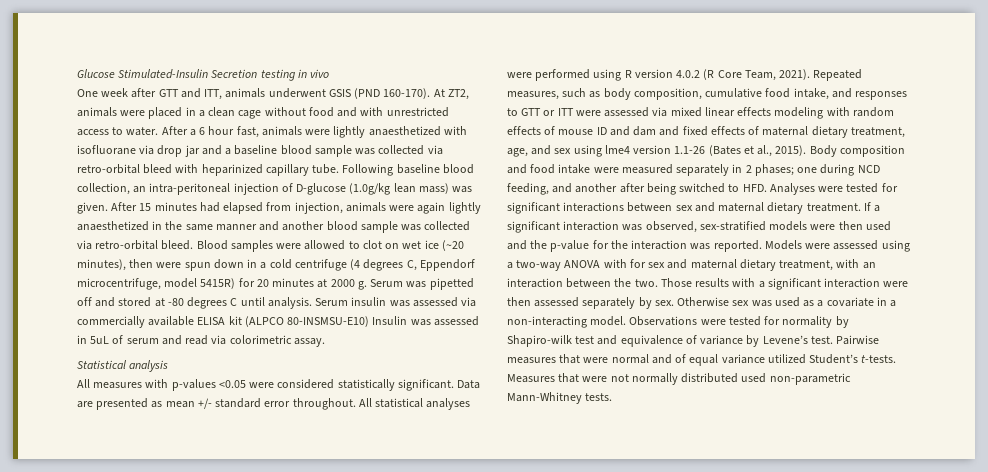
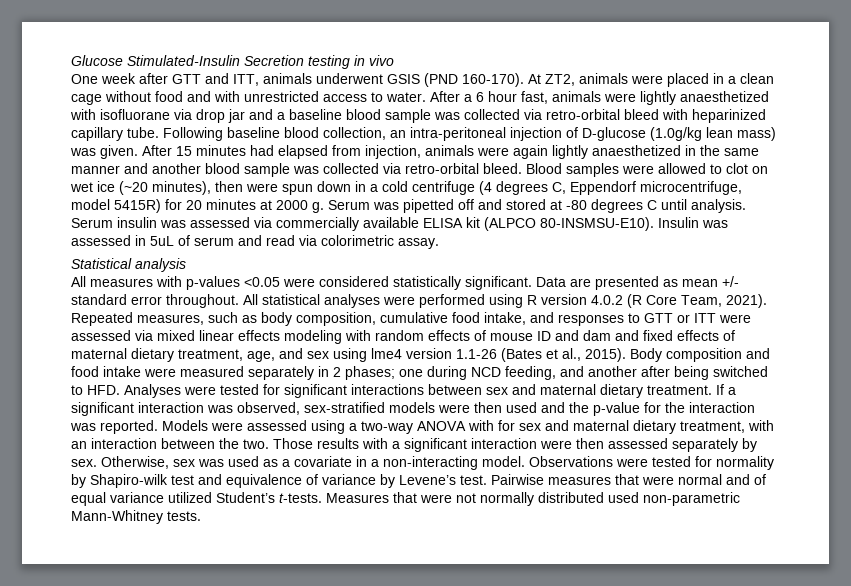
[287,316,370,327] 80-INSMSU-E10) -> [540,217,654,231] 80-INSMSU-E10).
[677,297,730,306] Otherwise -> [101,456,169,469] Otherwise,

